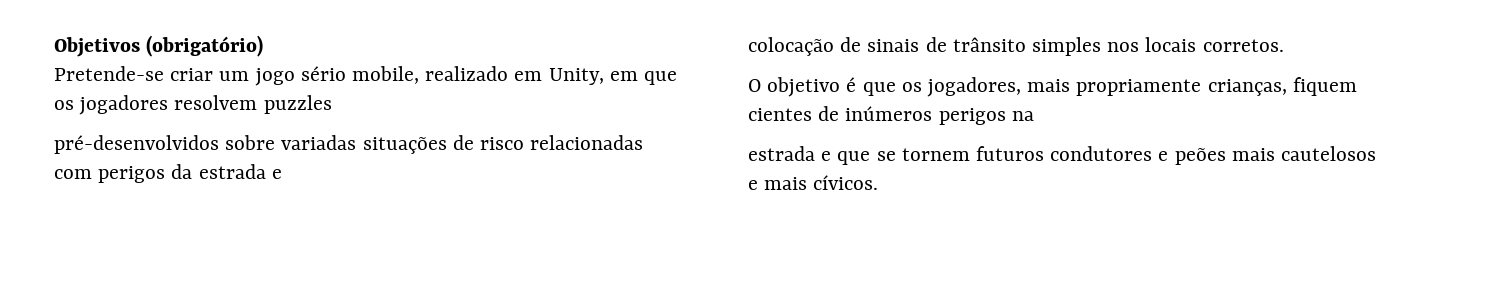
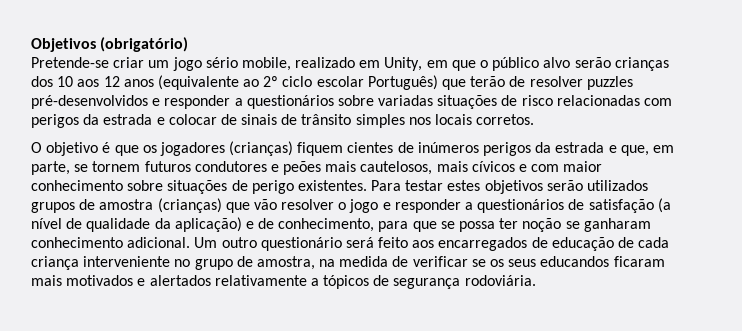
[54,95,332,115] [54,135,219,154] os jogadores resolvem puzzles // pré-desenvolvidos -> [480,57,669,71] [31,75,633,90] [31,95,334,109] o público alvo serão crianças dos 10 aos 12 anos (equivalente ao 2º ciclo escolar Português) que terão de resolver puzzles pré-desenvolvidos e responder a questionários
[748,37,834,56] // colocação -> [168,114,217,125] colocar
[927,77,1287,97] jogadores, mais propriamente crianças, -> [159,141,294,156] jogadores (crianças)
[1011,111,1034,121] [748,146,871,165] na // estrada e que -> [535,142,674,156] [31,161,70,175] da estrada e que, em parte,
[1281,146,1377,161] [748,175,879,190] cautelosos e mais cívicos. -> [360,161,603,175] [31,180,649,194] [31,198,671,213] [31,217,651,232] [31,237,670,251] [31,256,665,270] [31,275,536,289] cautelosos, mais cívicos e com maior conhecimento sobre situações de perigo existentes. Para testar estes objetivos serão utilizados grupos de amostra (crianças) que vão resolver o jogo e responder a questionários de satisfação (a nível de qualidade da aplicação) e de conhecimento, para que se possa ter noção se ganharam conhecimento adicional. Um outro questionário será feito aos encarregados de educação de cada criança interveniente no grupo de amostra, na medida de verificar se os seus educandos ficaram mais motivados e alertados relativamente a tópicos de segurança rodoviária.

